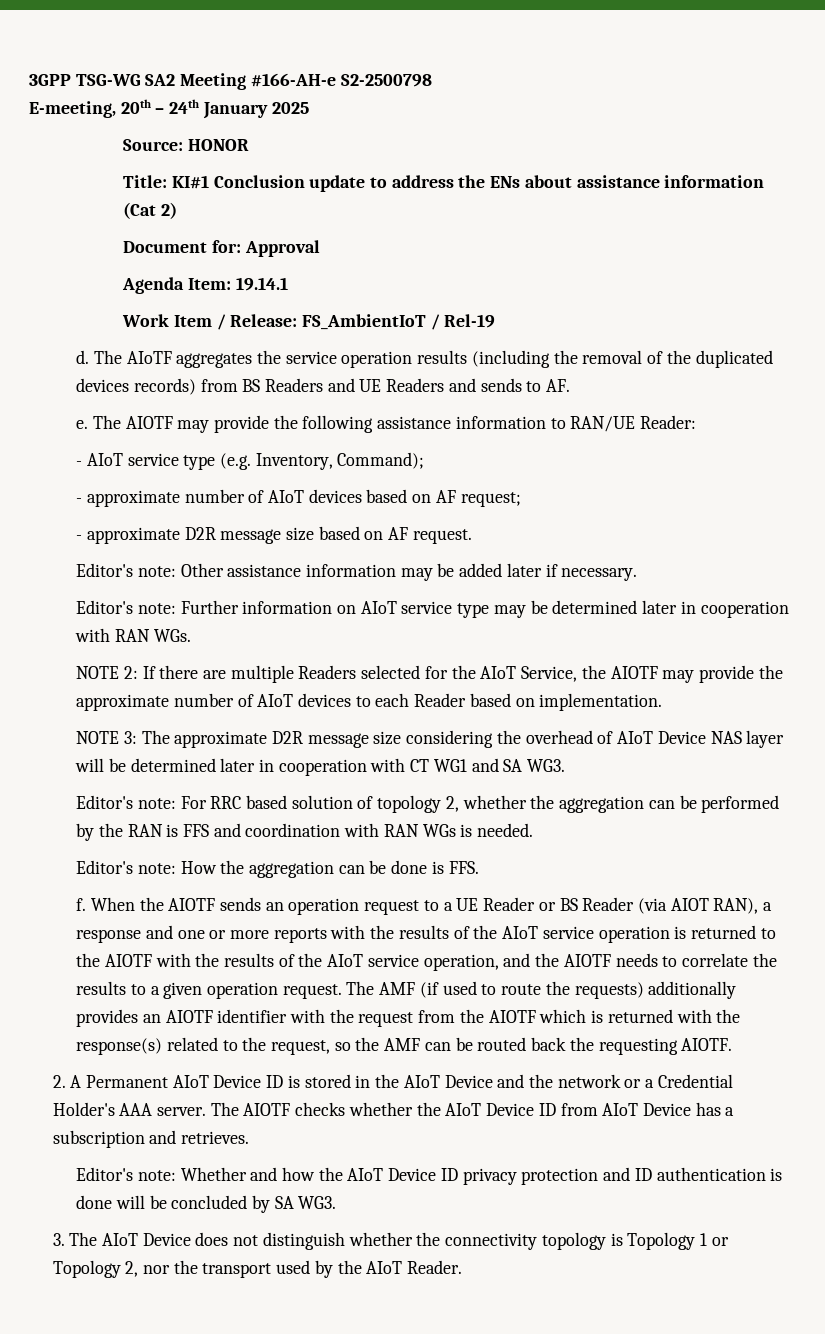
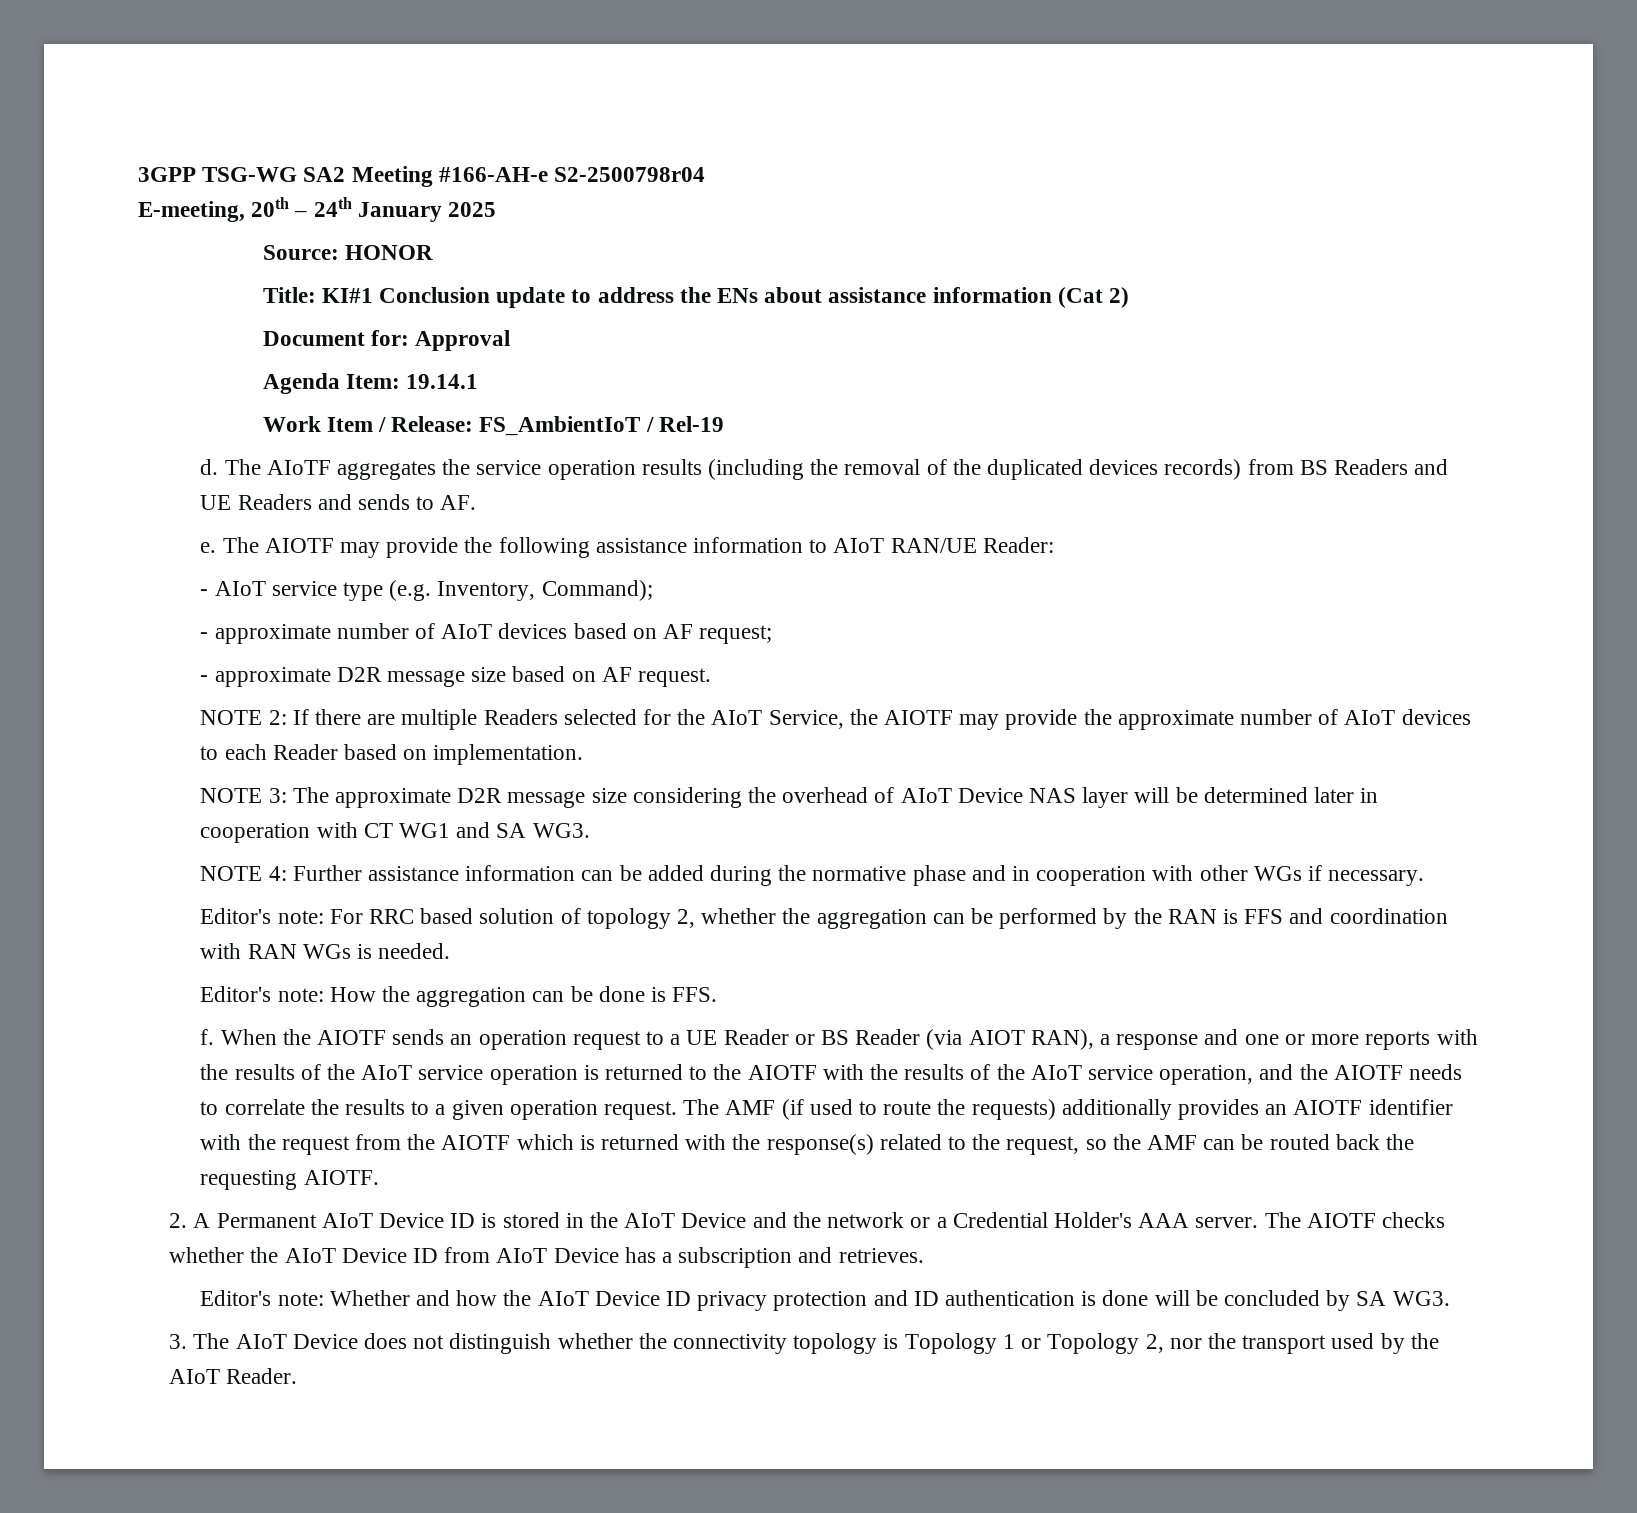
[340,74,432,87] S2-2500798 -> [554,167,706,182] S2-2500798r04
(566, 423) none -> [833,538,885,553] AIoT
[76,563,638,581] [76,600,789,618] [75,628,191,642] // Editor's note: Other assistance information may be added later if necessary. // Editor's note: Further information on AIoT service type may be determined later in cooperation with RAN WGs. -> (711, 677) none
(566, 765) none -> [200,865,1425,886] // NOTE 4: Further assistance information can be added during the normative phase and in cooperation with other WGs if necessary.

